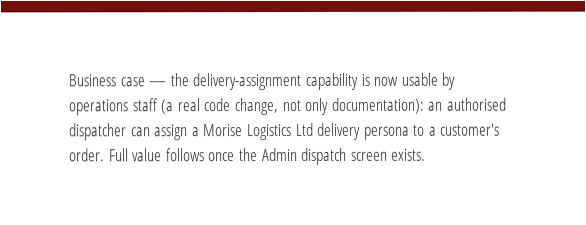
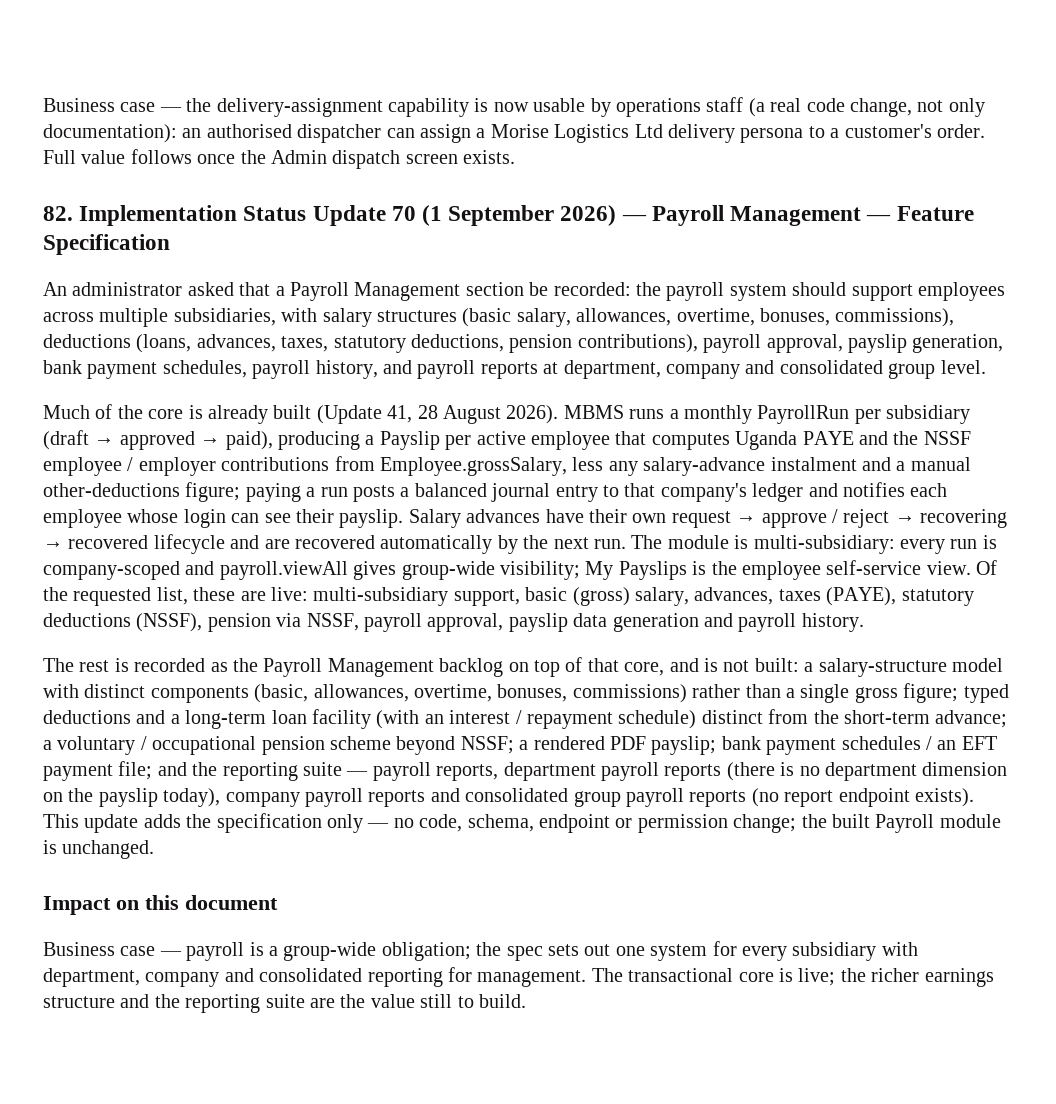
(427, 154) none -> [43,205,974,226] [43,234,170,255] [43,282,1005,301] [43,308,955,327] [43,334,1004,353] [43,360,986,379] [43,404,971,424] [43,430,971,450] [43,456,971,476] [43,482,948,502] [43,509,1008,528] [43,534,997,554] [43,560,998,580] [43,587,974,606] [43,613,864,632] [43,657,1003,677] [43,683,1009,703] [43,709,1008,729] [43,736,997,755] [43,761,1008,781] [43,788,974,807] [43,813,1001,833] [43,840,155,859] [43,895,278,915] [43,941,918,961] [43,967,994,987] [43,994,526,1013] // 82. Implementation Status Update 70 (1 September 2026) — Payroll Management — Feature Specification // An administrator asked that a Payroll Management section be recorded: the payroll system should support employees across multiple subsidiaries, with salary structures (basic salary, allowances, overtime, bonuses, commissions), deductions (loans, advances, taxes, statutory deductions, pension contributions), payroll approval, payslip generation, bank payment schedules, payroll history, and payroll reports at department, company and consolidated group level. // Much of the core is already built (Update 41, 28 August 2026). MBMS runs a monthly PayrollRun per subsidiary (draft → approved → paid), producing a Payslip per active employee that computes Uganda PAYE and the NSSF employee / employer contributions from Employee.grossSalary, less any salary-advance instalment and a manual other-deductions figure; paying a run posts a balanced journal entry to that company's ledger and notifies each employee whose login can see their payslip. Salary advances have their own request → approve / reject → recovering → recovered lifecycle and are recovered automatically by the next run. The module is multi-subsidiary: every run is company-scoped and payroll.viewAll gives group-wide visibility; My Payslips is the employee self-service view. Of the requested list, these are live: multi-subsidiary support, basic (gross) salary, advances, taxes (PAYE), statutory deductions (NSSF), pension via NSSF, payroll approval, payslip data generation and payroll history. // The rest is recorded as the Payroll Management backlog on top of that core, and is not built: a salary-structure model with distinct components (basic, allowances, overtime, bonuses, commissions) rather than a single gross figure; typed deductions and a long-term loan facility (with an interest / repayment schedule) distinct from the short-term advance; a voluntary / occupational pension scheme beyond NSSF; a rendered PDF payslip; bank payment schedules / an EFT payment file; and the reporting suite — payroll reports, department payroll reports (there is no department dimension on the payslip today), company payroll reports and consolidated group payroll reports (no report endpoint exists). This update adds the specification only — no code, schema, endpoint or permission change; the built Payroll module is unchanged. // Impact on this document // Business case — payroll is a group-wide obligation; the spec sets out one system for every subsidiary with department, company and consolidated reporting for management. The transactional core is live; the richer earnings structure and the reporting suite are the value still to build.

